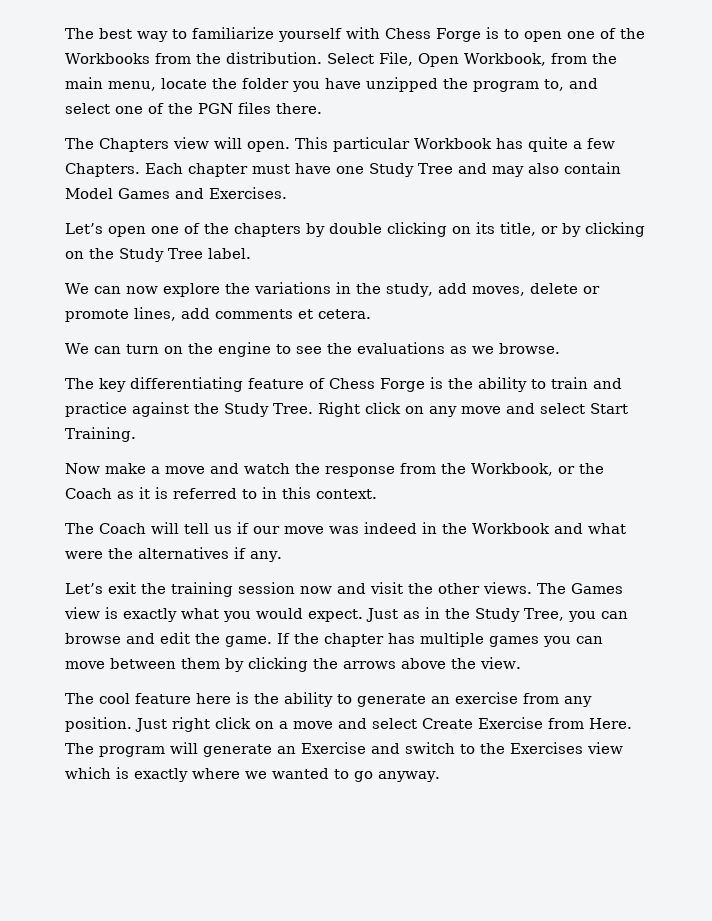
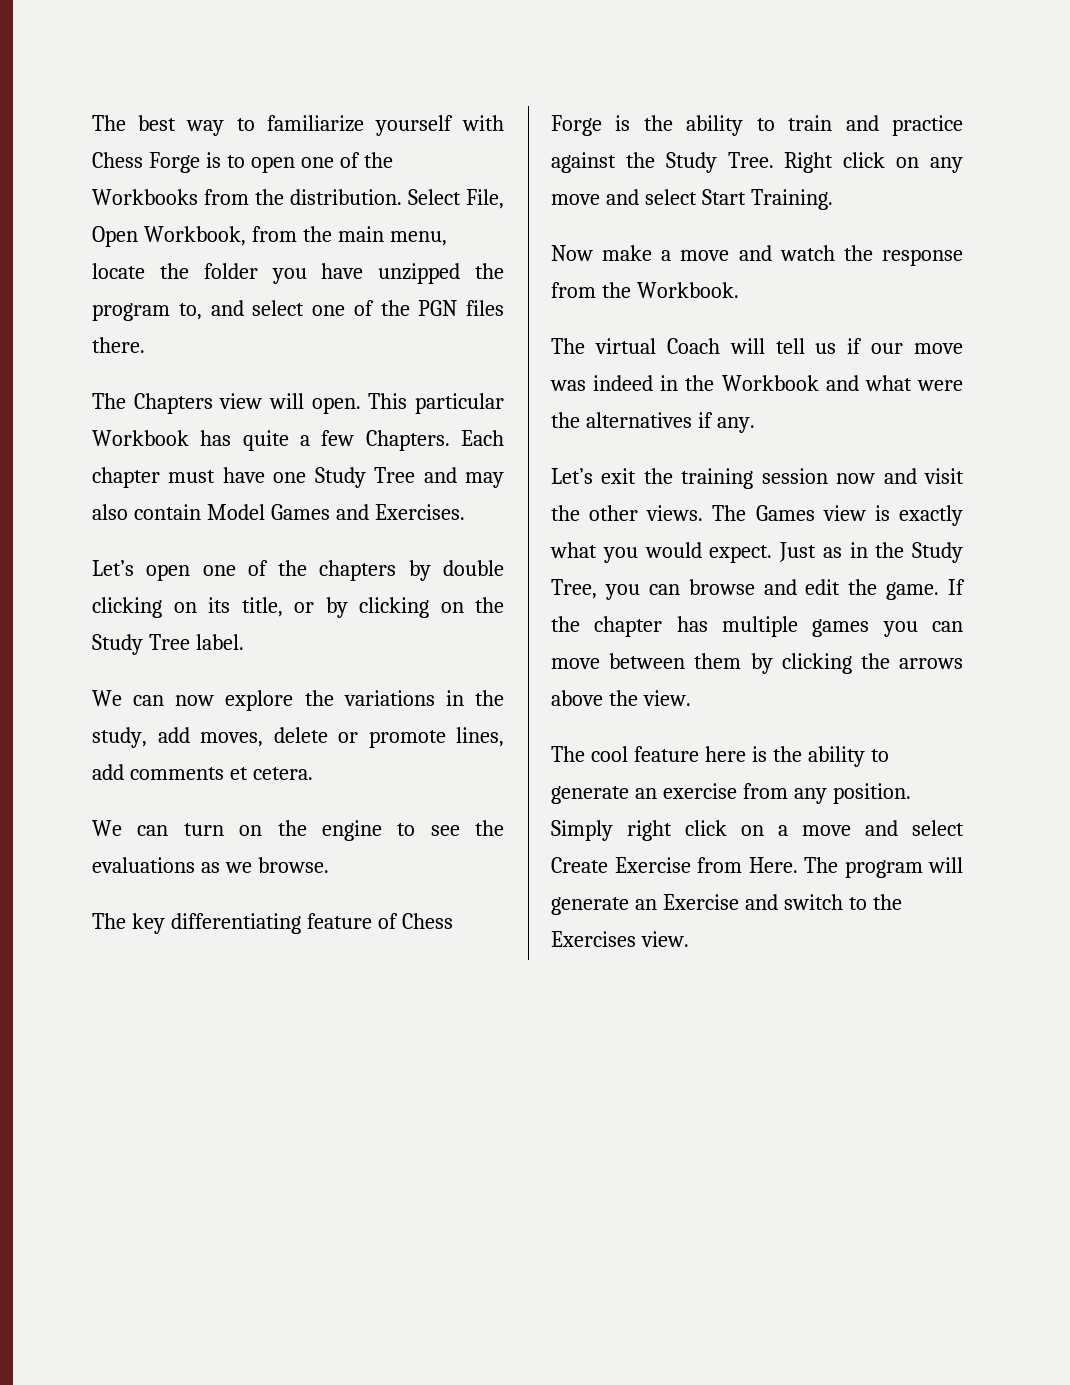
[471,463,604,476] [65,487,377,499] [65,523,94,534] Workbook, or the Coach as it is referred to in this context. // The -> [636,282,739,298] [551,338,656,354] Workbook. // The virtual
[135,718,167,732] Just -> [551,820,613,841] Simply
[587,742,623,754] [65,767,440,782] view which is exactly where we wanted to go anyway. -> [640,931,689,947] view.

